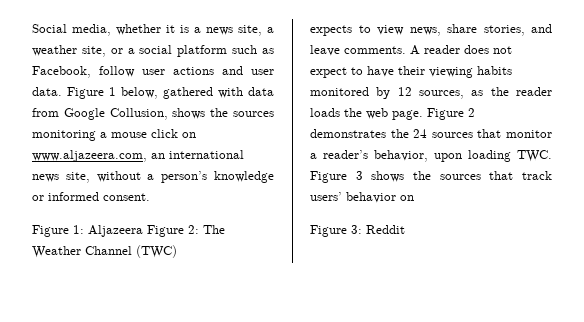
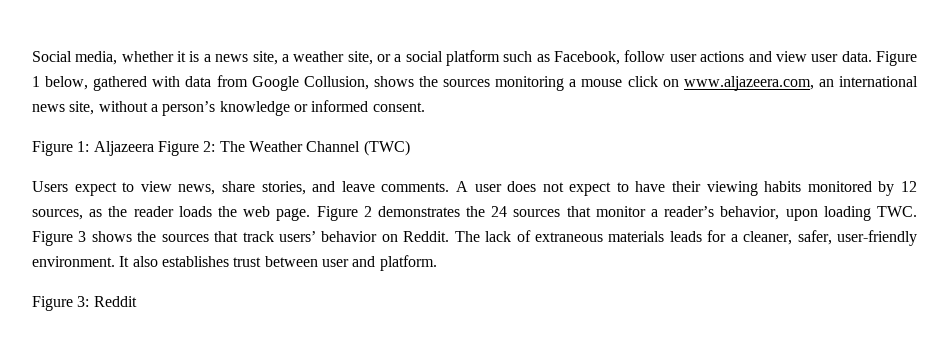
(243, 70) none -> [775,51,807,62] view
[310,25,352,36] expects -> [32,181,117,196] Users expect
[424,45,460,54] reader -> [474,184,502,192] user
(414, 198) none -> [403,230,918,246] [32,255,437,271] Reddit. The lack of extraneous materials leads for a cleaner, safer, user-friendly environment. It also establishes trust between user and platform.

